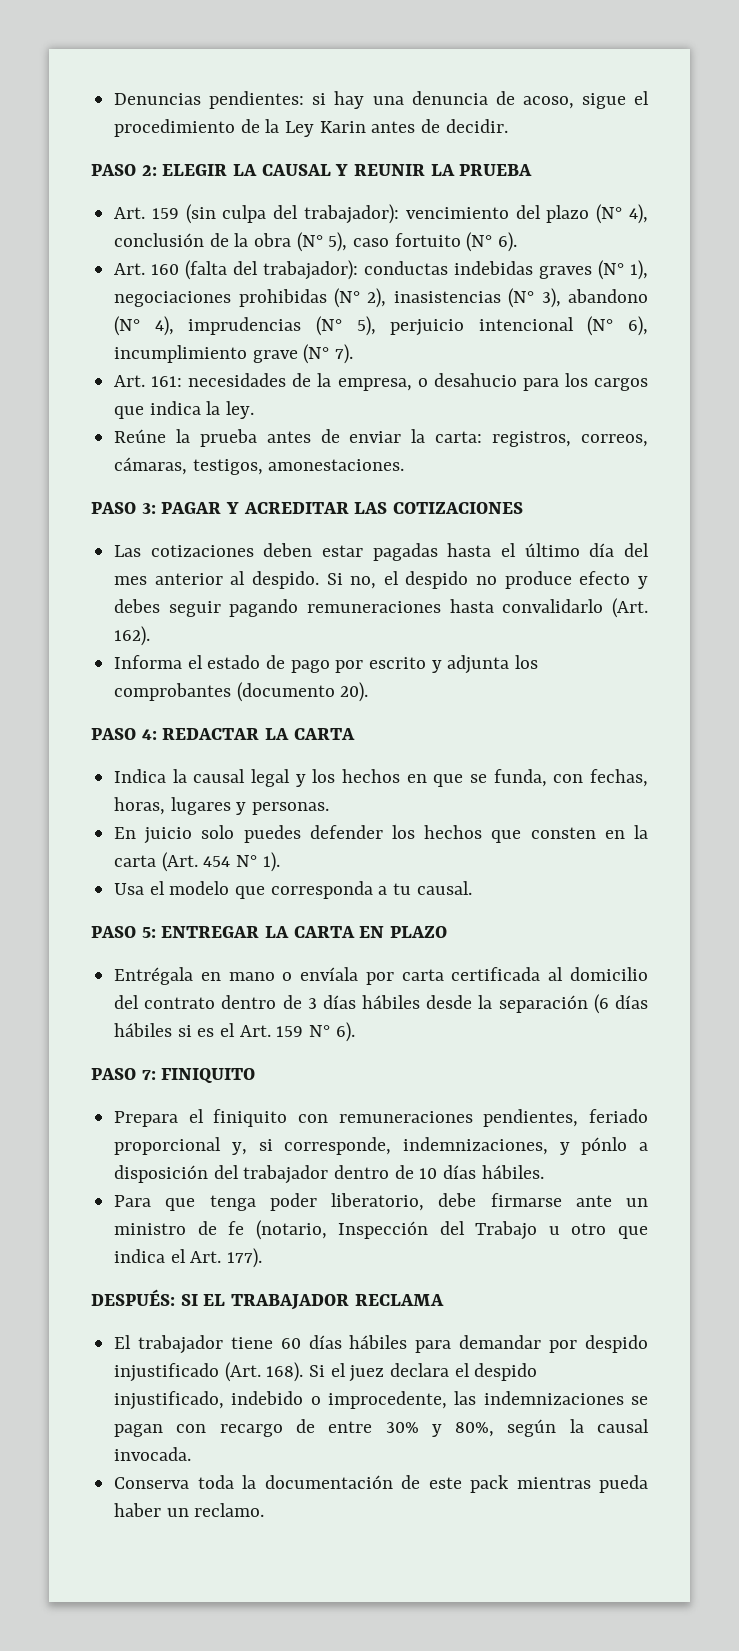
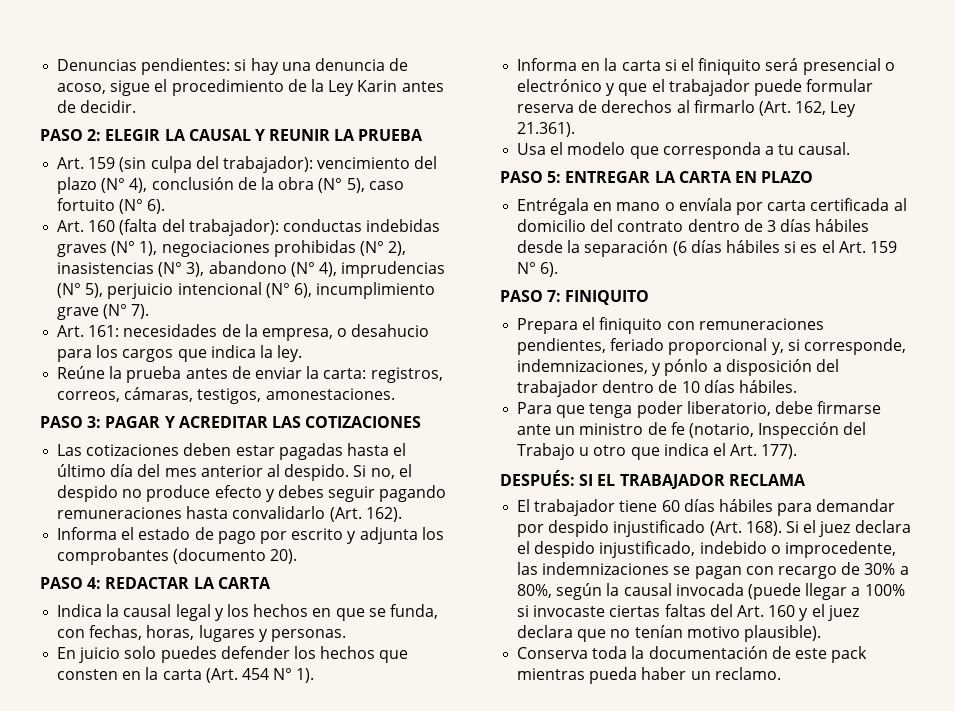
(280, 862) none -> [517,58,895,75] [517,79,874,96] [517,100,857,117] [517,122,576,137] // Informa en la carta si el finiquito será presencial o electrónico y que el trabajador puede formular reserva de derechos al firmarlo (Art. 162, Ley 21.361).
[328,1421,442,1437] entre 30% y -> [864,563,909,575] 30% a
[114,1447,192,1461] invocada. -> [675,583,905,600] [517,604,859,621] [517,625,821,642] invocada (puede llegar a 100% si invocaste ciertas faltas del Art. 160 y el juez declara que no tenían motivo plausible).

